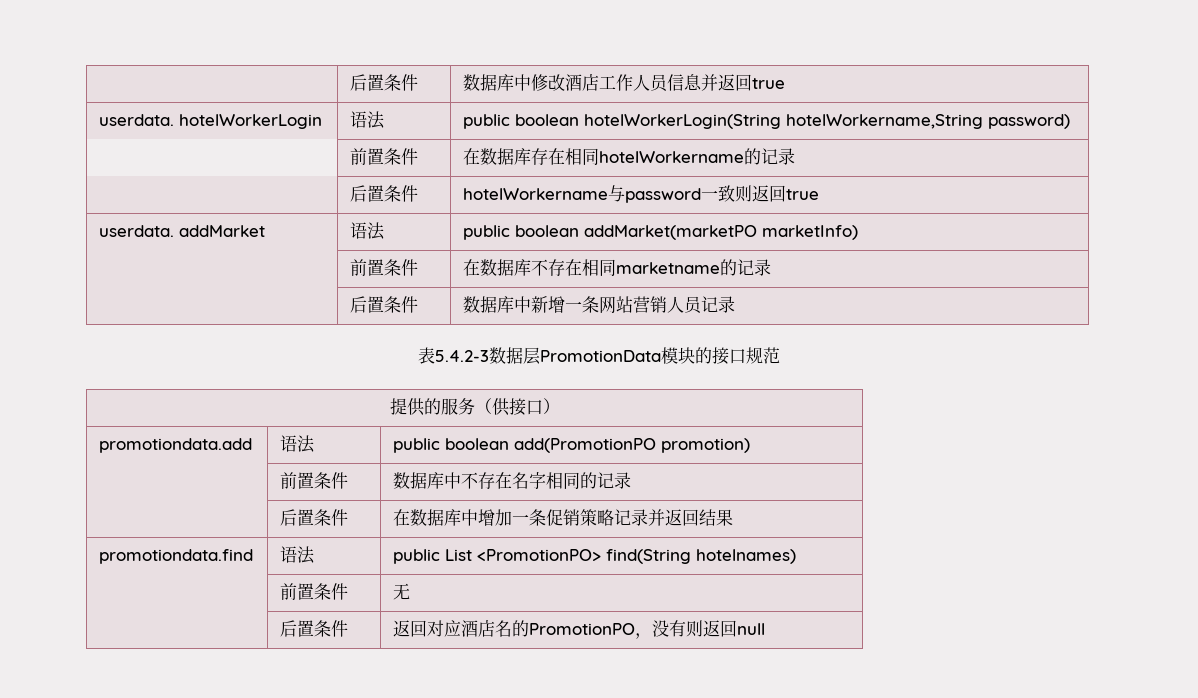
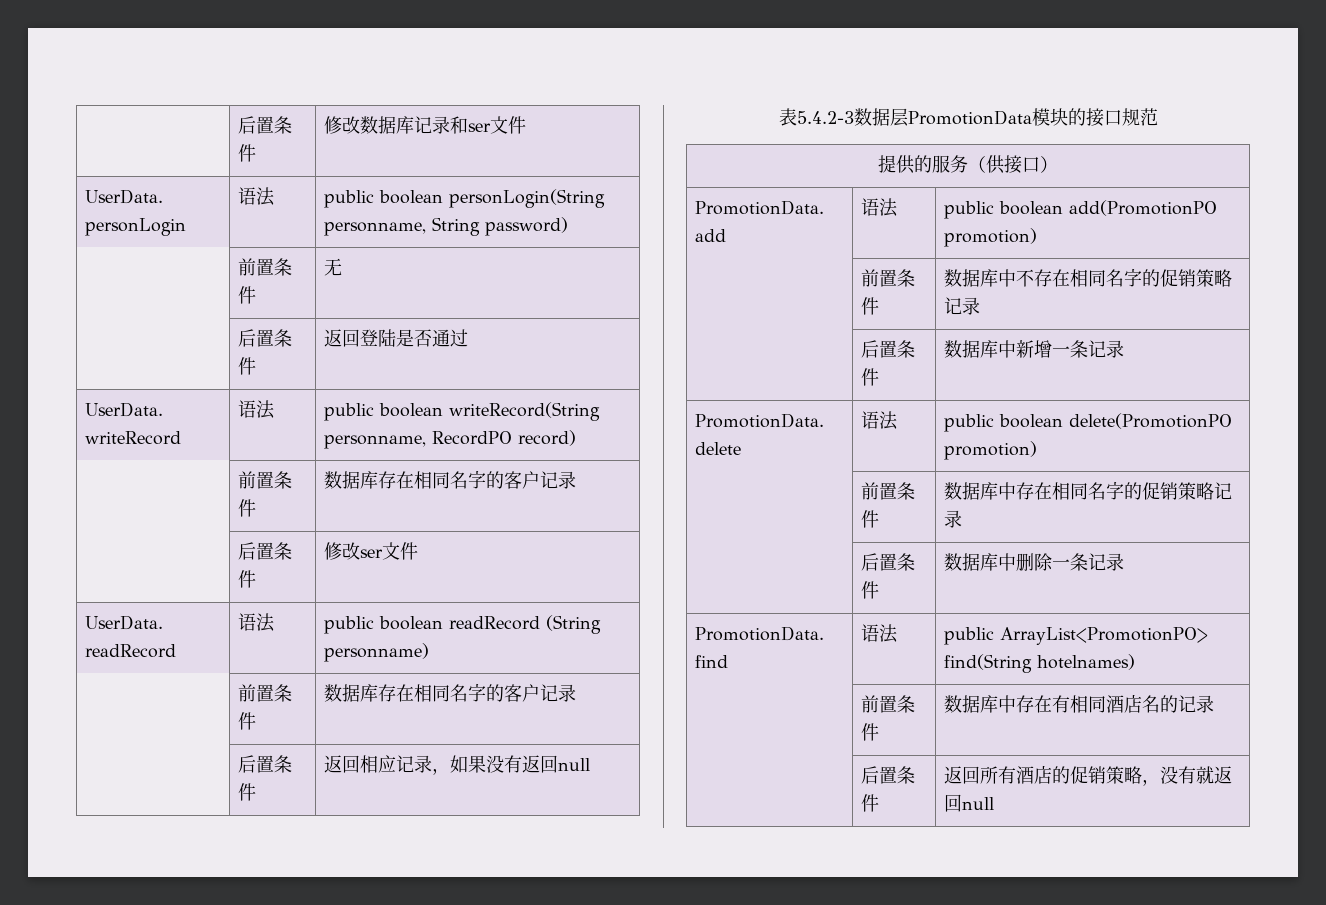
[350,74,419,91] [463,74,786,92] [99,114,323,129] [350,111,386,129] [463,114,984,129] | 后置条件 | 数据库中修改酒店工作人员信息并返回true // userdata. hotelWorkerLogin | 语法 | public boolean hotelWorkerLogin(String hotelWorkername,String -> [238,116,293,134] [238,144,257,162] [324,116,527,134] [85,189,164,204] [85,218,187,236] [238,187,276,206] [324,189,606,208] [324,217,481,236] | 后置条件 | 修改数据库记录和ser文件 // UserData. personLogin | 语法 | public boolean personLogin(String personname, String
[463,148,796,165] [350,185,419,202] [463,185,820,203] [99,225,266,237] [350,222,386,240] [463,225,859,240] [350,259,419,276] [463,259,772,276] [350,296,419,313] [463,296,736,314] 在数据库存在相同hotelWorkername的记录 // | 后置条件 | hotelWorkername与password一致则返回true // userdata. addMarket | 语法 | public boolean addMarket(marketPO marketInfo) // | 前置条件 | 在数据库不存在相同marketname的记录 // | 后置条件 | 数据库中新增一条网站营销人员记录 -> [324,258,343,276] [238,329,293,347] [238,357,257,375] [324,329,469,347] [85,402,164,417] [85,431,182,445] [238,400,276,419] [324,402,601,421] [324,430,577,449] [238,471,293,489] [238,499,257,517] [324,470,577,489] [238,542,293,560] [238,570,257,588] [324,542,419,560] [85,615,164,630] [85,644,177,658] [238,613,276,632] [324,615,602,634] [324,643,430,662] [238,684,293,702] [238,712,257,730] [324,683,577,702] [238,755,293,773] [238,783,257,801] [324,755,591,775] 无 // | 后置条件 | 返回登陆是否通过 // UserData. writeRecord | 语法 | public boolean writeRecord(String personname, RecordPO record) // | 前置条件 | 数据库存在相同名字的客户记录 // | 后置条件 | 修改ser文件 // UserData. readRecord | 语法 | public boolean readRecord (String personname) // | 前置条件 | 数据库存在相同名字的客户记录 // | 后置条件 | 返回相应记录，如果没有返回null
[99,438,253,453] promotiondata.add -> [695,200,825,215] [695,229,727,242] PromotionData. add
[512,472,632,489] [280,509,349,526] [393,509,734,526] [99,549,254,564] [280,546,316,564] [393,549,797,564] [280,583,349,600] [393,583,411,600] [280,620,349,637] [393,620,704,639] 名字相同的记录 // | 后置条件 | 在数据库中增加一条促销策略记录并返回结果 // promotiondata.find | 语法 | public List <PromotionPO> find(String hotelnames) // | 前置条件 | 无 // | 后置条件 | 返回对应酒店名的PromotionPO，没有则 -> [1070,268,1233,287] [944,297,981,315] [861,340,916,358] [861,368,880,386] [944,340,1125,358] [695,413,825,428] [695,442,742,455] [861,411,899,430] [944,413,1233,432] [944,441,1038,460] [861,482,916,500] [861,510,880,528] [944,481,1233,500] [944,510,963,528] [861,553,916,571] [861,581,880,599] [944,553,1125,571] [695,626,825,641] [695,655,729,668] [861,624,899,643] [944,627,1209,645] [944,654,1136,673] [861,695,916,713] [861,723,880,741] [944,694,1215,713] [861,766,916,784] [861,794,880,812] [944,765,1215,786] 相同名字的促销策略记录 // | 后置条件 | 数据库中新增一条记录 // PromotionData. delete | 语法 | public boolean delete(PromotionPO promotion) // | 前置条件 | 数据库中存在相同名字的促销策略记录 // | 后置条件 | 数据库中删除一条记录 // PromotionData. find | 语法 | public ArrayList<PromotionPO> find(String hotelnames) // | 前置条件 | 数据库中存在有相同酒店名的记录 // | 后置条件 | 返回所有酒店的促销策略，没有就

